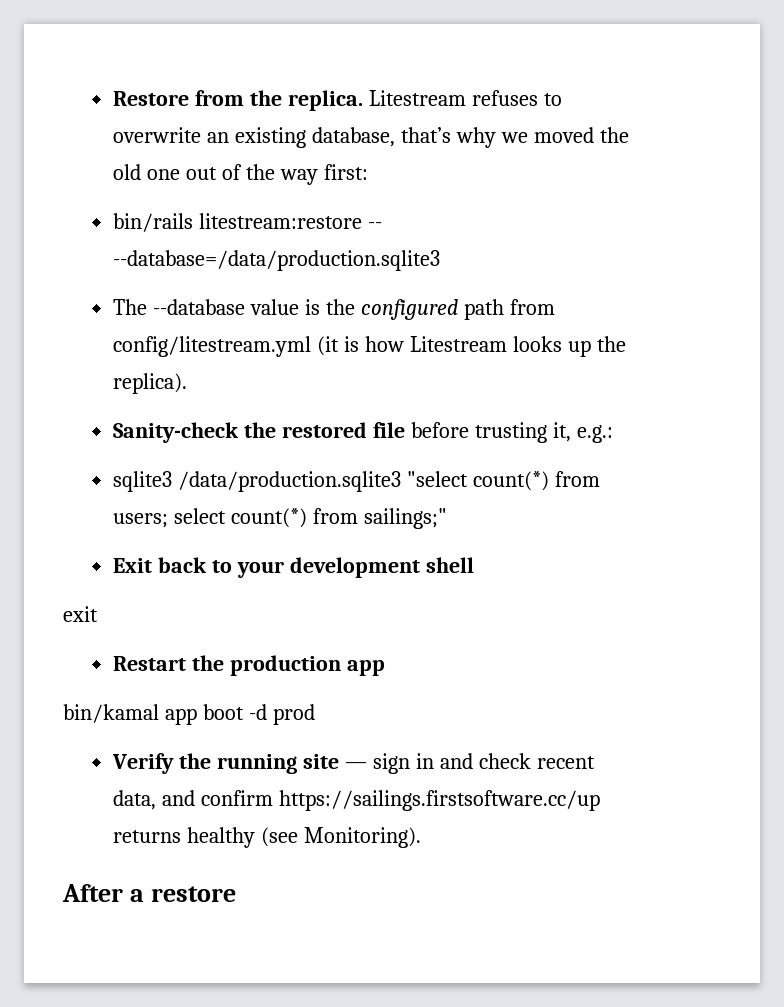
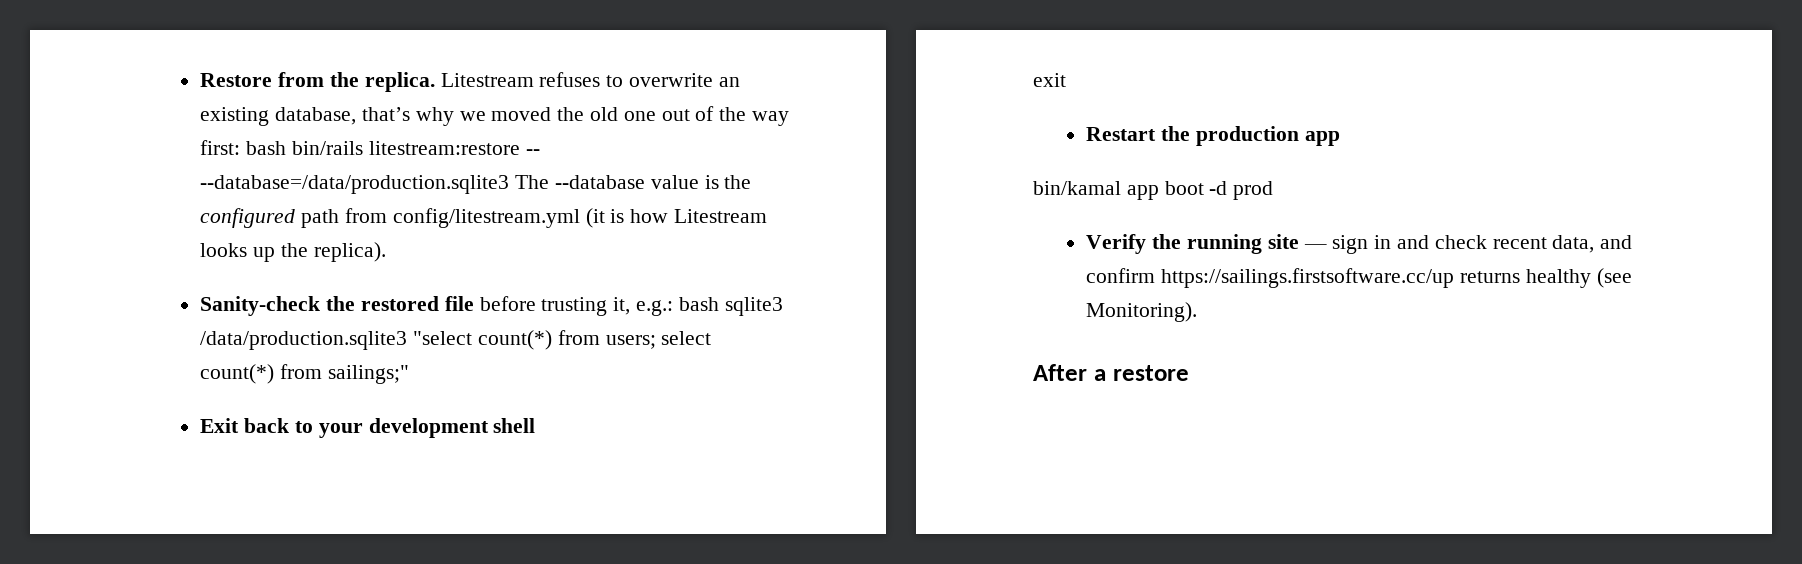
(368, 172) // -> [246,141,287,155] bash
(441, 260) // -> (510, 184) none
(613, 434) // -> [678,297,719,311] bash

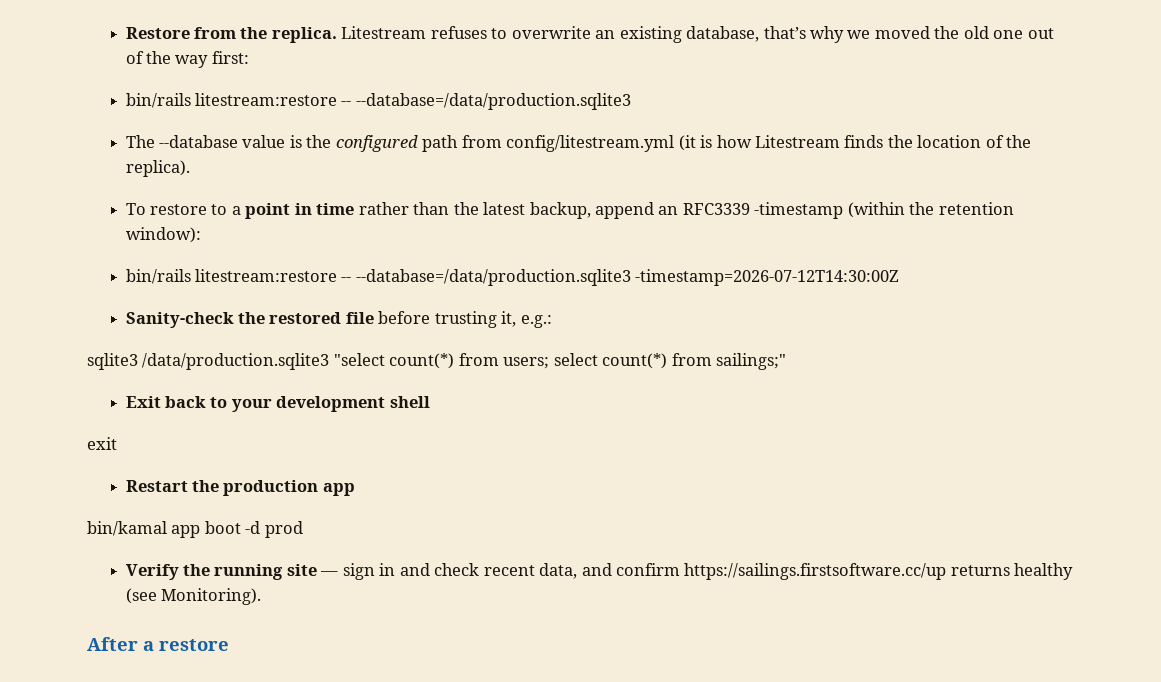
[246,141,540,155] [200,175,510,194] bash bin/rails litestream:restore -- --database=/data/production.sqlite3 -> [125,93,631,110] // bin/rails litestream:restore -- --database=/data/production.sqlite3 //
[200,242,386,262] looks up the replica). -> [844,135,1032,148] [125,160,190,177] [125,202,1014,219] [125,227,201,243] [125,269,900,286] finds the location of the replica). // To restore to a point in time rather than the latest backup, append an RFC3339 -timestamp (within the retention window): // bin/rails litestream:restore -- --database=/data/production.sqlite3 -timestamp=2026-07-12T14:30:00Z
[678,297,719,311] bash -> (552, 321) //

